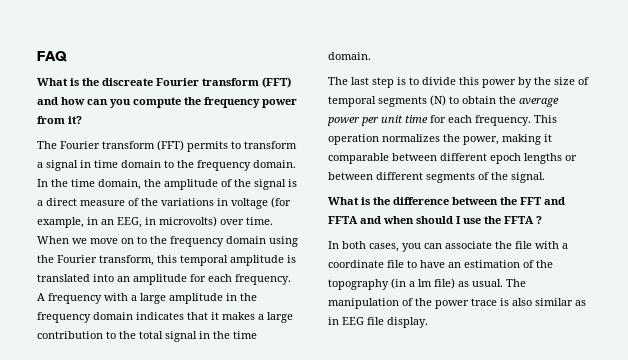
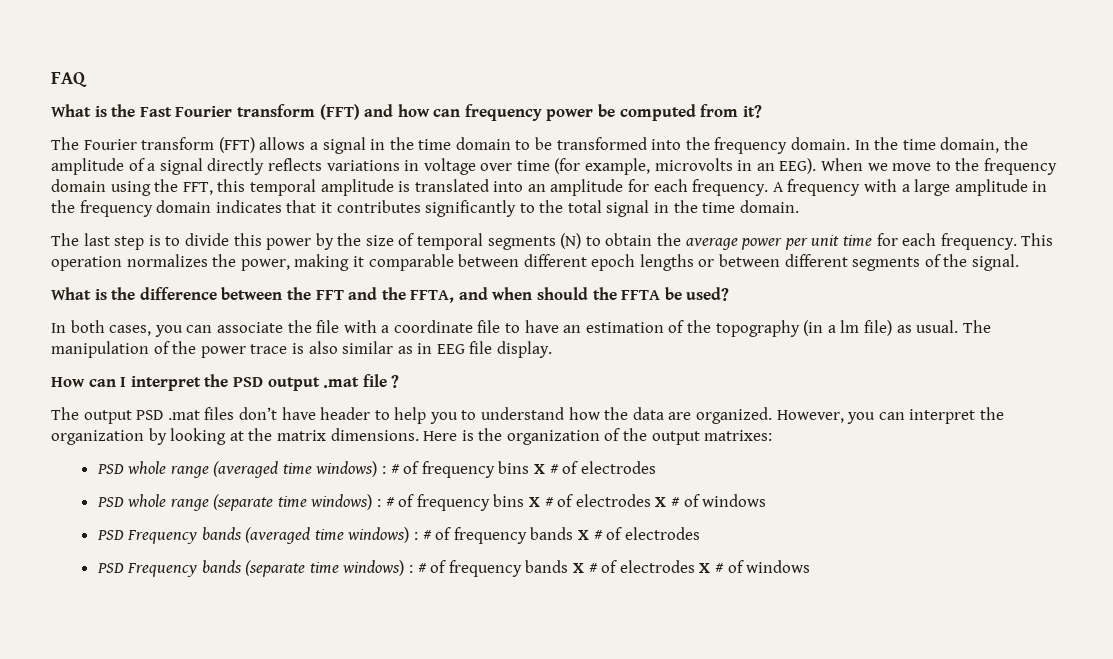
[102,78,153,86] discreate -> [139,107,172,117] Fast
[110,97,297,108] you compute the frequency power -> [464,104,696,121] frequency power be computed
[187,141,297,152] permits to transform -> [259,137,306,150] allows
(91, 164) none -> [389,137,414,150] the
(174, 164) none -> [535,137,682,150] be transformed into
[234,179,297,190] [37,198,158,206] the signal is a direct measure of the -> [147,158,322,175] a signal directly reflects
(268, 203) none -> [480,160,550,171] over time
(84, 222) none -> [654,158,733,171] microvolts
[117,216,273,228] EEG, in microvolts) over time. -> [779,158,817,174] EEG).
[121,238,134,244] on -> (932, 167) none
[57,255,154,266] Fourier transform, -> [182,182,213,195] FFT,
[222,312,293,323] [37,331,103,339] makes a large contribution -> [336,200,517,217] contributes significantly
[328,216,358,224] FFTA -> [381,287,455,303] the FFTA,
[456,216,542,224] I use the FFTA ? -> [592,287,730,301] the FFTA be used?
(428, 322) none -> [51,374,400,391] [51,407,1004,424] [51,428,773,445] [96,461,656,478] [96,494,767,511] [96,527,700,544] [96,560,811,577] // How can I interpret the PSD output .mat file ? // The output PSD .mat files don’t have header to help you to understand how the data are organized. However, you can interpret the organization by looking at the matrix dimensions. Here is the organization of the output matrixes: // PSD whole range (averaged time windows) : # of frequency bins X # of electrodes // PSD whole range (separate time windows) : # of frequency bins X # of electrodes X # of windows // PSD Frequency bands (averaged time windows) : # of frequency bands X # of electrodes // PSD Frequency bands (separate time windows) : # of frequency bands X # of electrodes X # of windows

